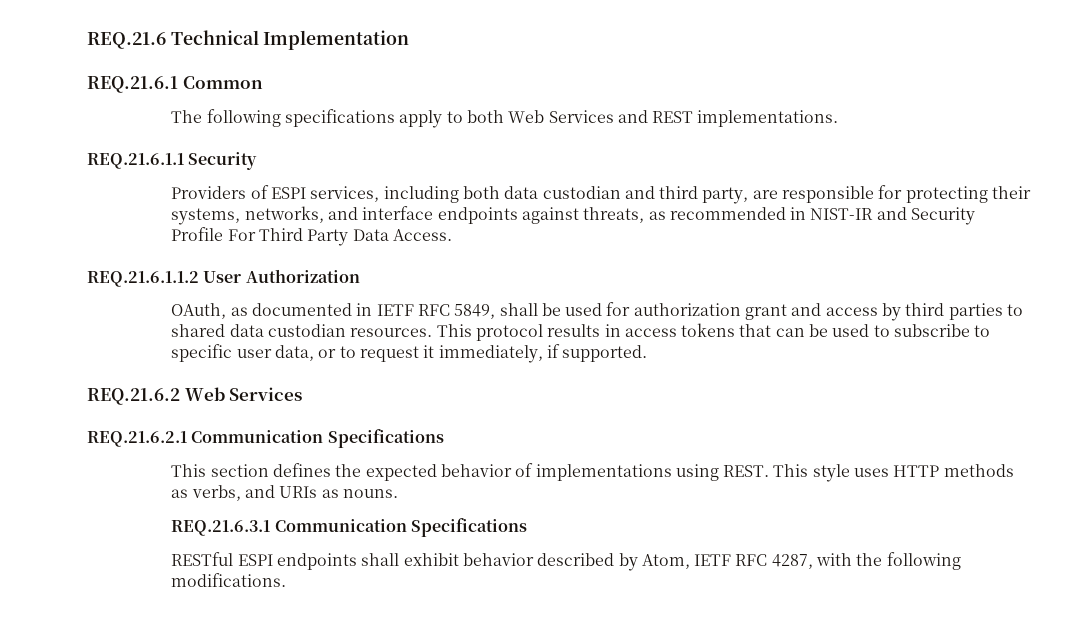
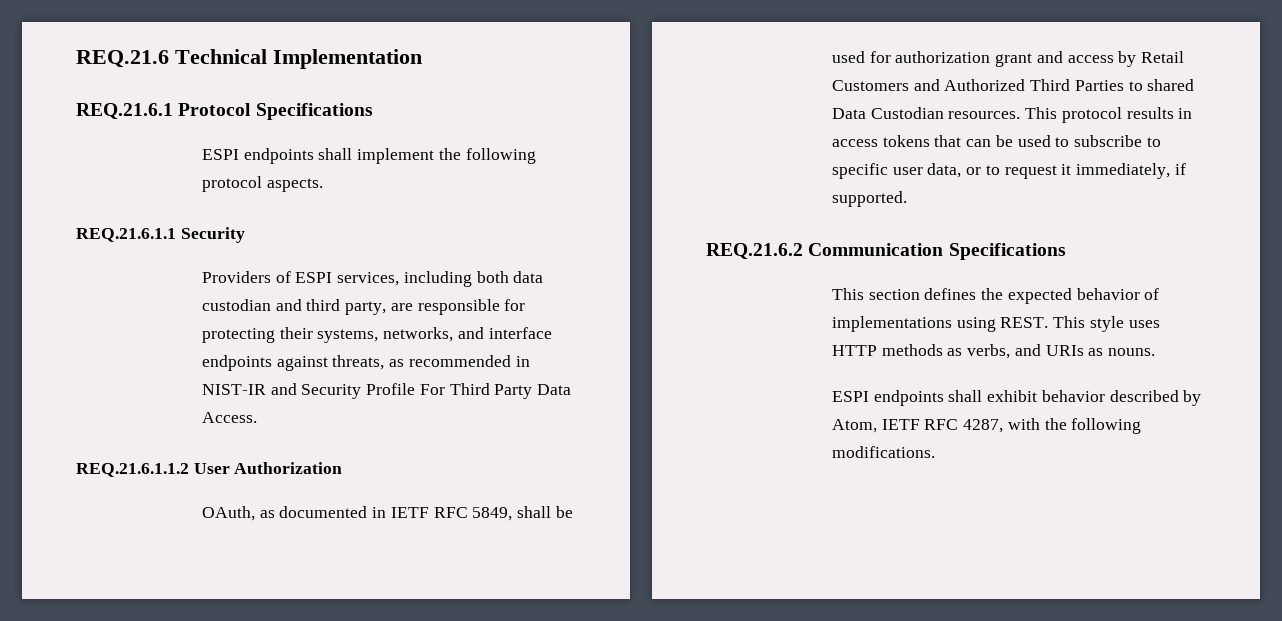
[182,76,263,89] [171,109,839,128] Common // The following specifications apply to both Web Services and REST implementations. -> [178,103,373,120] [201,148,536,164] [201,176,323,192] Protocol Specifications // ESPI endpoints shall implement the following protocol aspects.
[905,303,1024,320] [171,324,346,337] third parties to shared data custodian -> [1140,51,1184,63] [831,79,1195,91] [831,107,944,119] Retail Customers and Authorized Third Parties to shared Data Custodian
[184,387,303,401] [87,431,187,447] Web Services // REQ.21.6.2.1 -> (803, 251) none
[171,518,527,537] [171,552,234,566] REQ.21.6.3.1 Communication Specifications // RESTful -> (1155, 352) none

